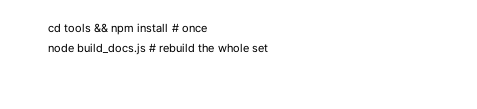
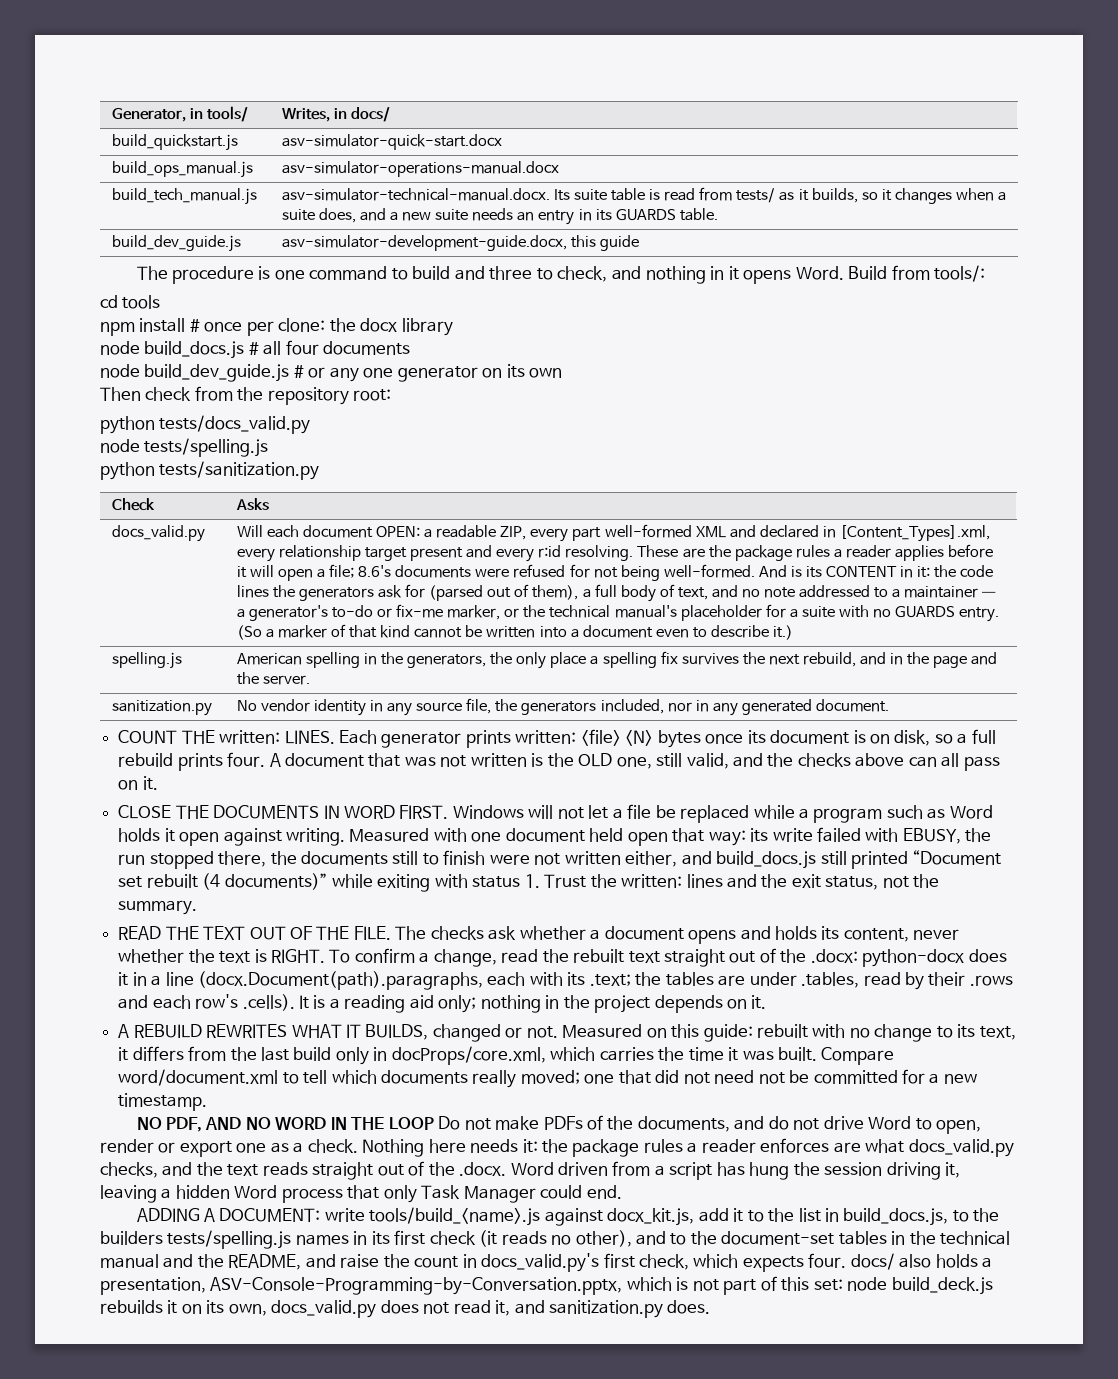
(48, 28) none -> [112,106,249,122] [282,107,391,122] [112,134,239,151] [282,134,503,150] [112,161,254,178] [282,161,560,177] [112,188,258,205] [282,187,1006,204] [282,208,718,225] [112,235,242,252] [282,235,640,251] [136,265,986,284] Generator, in tools/ | Writes, in docs/ // build_quickstart.js | asv-simulator-quick-start.docx // build_ops_manual.js | asv-simulator-operations-manual.docx // build_tech_manual.js | asv-simulator-technical-manual.docx. Its suite table is read from tests/ as it builds, so it changes when a suite does, and a new suite needs an entry in its GUARDS table. // build_dev_guide.js | asv-simulator-development-guide.docx, this guide // The procedure is one command to build and three to check, and nothing in it opens Word. Build from tools/: //
[94,23,109,33] && -> (161, 302) //
[48,43,268,55] // node build_docs.js # rebuild the whole set -> [246,318,453,336] [100,340,411,359] [100,364,563,382] [100,386,392,405] [100,415,311,434] [100,438,269,457] [100,461,320,480] [112,498,156,511] [236,498,270,510] [112,525,206,542] [237,524,990,542] [237,544,993,562] [237,564,994,581] [237,584,997,602] [237,604,999,622] [237,624,793,640] [112,652,183,669] [237,651,998,669] [237,672,311,685] [112,700,213,716] [237,698,889,716] [118,729,996,748] [118,752,1000,771] [118,776,158,790] [118,804,993,823] [118,827,992,846] [118,850,1002,869] [118,873,940,892] [118,900,198,915] [118,926,960,944] [118,948,1007,967] [118,971,1013,990] [118,994,767,1013] [118,1024,1016,1042] [118,1046,895,1065] [118,1069,977,1088] [118,1093,208,1111] [136,1115,982,1134] [100,1138,1014,1157] [100,1161,961,1180] [100,1185,622,1203] [136,1207,1000,1226] [100,1230,1011,1249] [100,1253,993,1272] [100,1276,993,1295] [100,1300,711,1318] per clone: the docx library // node build_docs.js # all four documents // node build_dev_guide.js # or any one generator on its own // Then check from the repository root: // python tests/docs_valid.py // node tests/spelling.js // python tests/sanitization.py // Check | Asks // docs_valid.py | Will each document OPEN: a readable ZIP, every part well-formed XML and declared in [Content_Types].xml, every relationship target present and every r:id resolving. These are the package rules a reader applies before it will open a file; 8.6's documents were refused for not being well-formed. And is its CONTENT in it: the code lines the generators ask for (parsed out of them), a full body of text, and no note addressed to a maintainer — a generator's to-do or fix-me marker, or the technical manual's placeholder for a suite with no GUARDS entry. (So a marker of that kind cannot be written into a document even to describe it.) // spelling.js | American spelling in the generators, the only place a spelling fix survives the next rebuild, and in the page and the server. // sanitization.py | No vendor identity in any source file, the generators included, nor in any generated document. // COUNT THE written: LINES. Each generator prints written: <file> <N> bytes once its document is on disk, so a full rebuild prints four. A document that was not written is the OLD one, still valid, and the checks above can all pass on it. // CLOSE THE DOCUMENTS IN WORD FIRST. Windows will not let a file be replaced while a program such as Word holds it open against writing. Measured with one document held open that way: its write failed with EBUSY, the run stopped there, the documents still to finish were not written either, and build_docs.js still printed “Document set rebuilt (4 documents)” while exiting with status 1. Trust the written: lines and the exit status, not the summary. // READ THE TEXT OUT OF THE FILE. The checks ask whether a document opens and holds its content, never whether the text is RIGHT. To confirm a change, read the rebuilt text straight out of the .docx: python-docx does it in a line (docx.Document(path).paragraphs, each with its .text; the tables are under .tables, read by their .rows and each row's .cells). It is a reading aid only; nothing in the project depends on it. // A REBUILD REWRITES WHAT IT BUILDS, changed or not. Measured on this guide: rebuilt with no change to its text, it differs from the last build only in docProps/core.xml, which carries the time it was built. Compare word/document.xml to tell which documents really moved; one that did not need not be committed for a new timestamp. // NO PDF, AND NO WORD IN THE LOOP Do not make PDFs of the documents, and do not drive Word to open, render or export one as a check. Nothing here needs it: the package rules a reader enforces are what docs_valid.py checks, and the text reads straight out of the .docx. Word driven from a script has hung the session driving it, leaving a hidden Word process that only Task Manager could end. // ADDING A DOCUMENT: write tools/build_<name>.js against docx_kit.js, add it to the list in build_docs.js, to the builders tests/spelling.js names in its first check (it reads no other), and to the document-set tables in the technical manual and the README, and raise the count in docs_valid.py's first check, which expects four. docs/ also holds a presentation, ASV-Console-Programming-by-Conversation.pptx, which is not part of this set: node build_deck.js rebuilds it on its own, docs_valid.py does not read it, and sanitization.py does.

